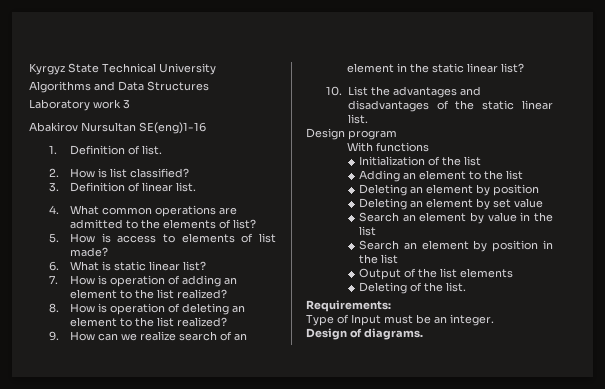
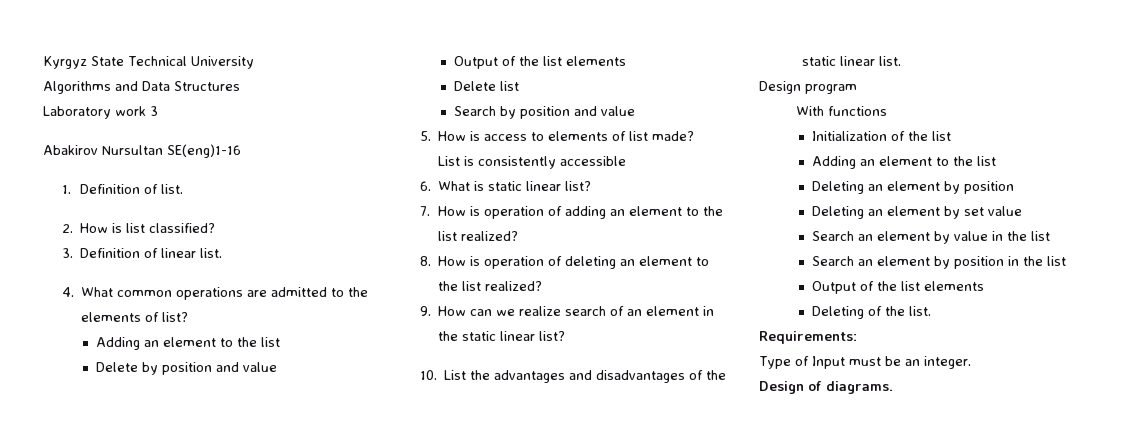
(256, 224) none -> [95,337,280,350] [95,362,277,375] [453,56,626,69] [453,81,519,91] [453,106,635,119] // Adding an element to the list // Delete by position and value // Output of the list elements // Delete list // Search by position and value
(108, 252) none -> [438,156,627,169] // List is consistently accessible

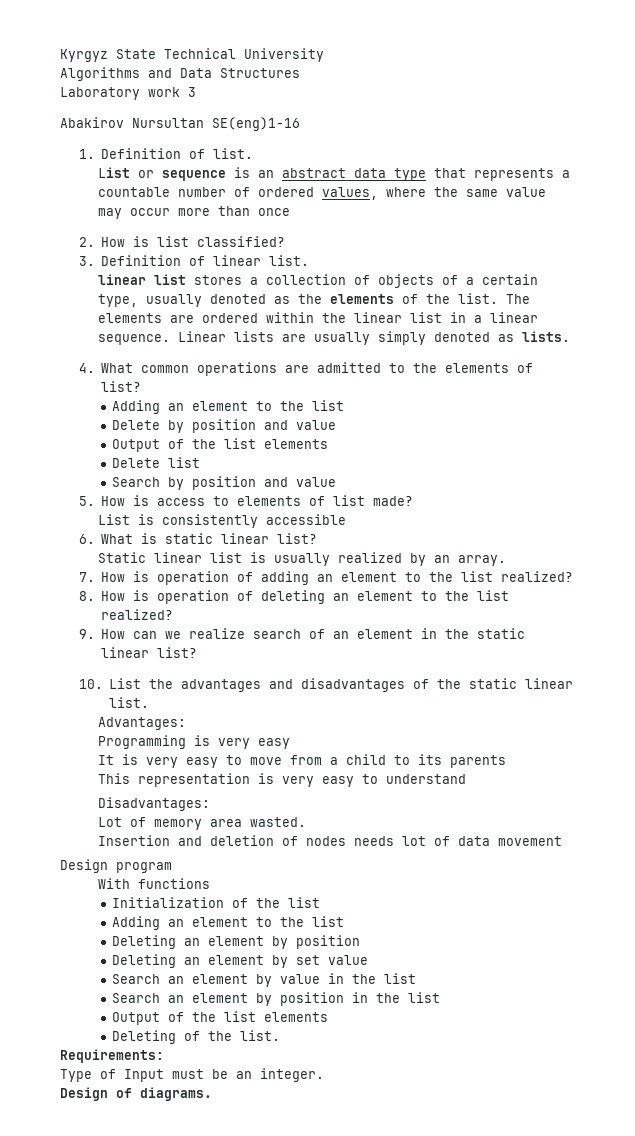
(184, 189) none -> [97,167,570,181] [97,187,546,200] [97,206,290,219] // List or sequence is an abstract data type that represents a countable number of ordered values, where the same value may occur more than once
(223, 253) none -> [97,274,538,288] [97,293,530,307] [97,312,538,323] [97,331,570,345] // linear list stores a collection of objects of a certain type, usually denoted as the elements of the list. The elements are ordered within the linear list in a linear sequence. Linear lists are usually simply denoted as lists.
(592, 186) none -> [97,552,506,566] // Static linear list is usually realized by an array.
(901, 61) none -> [97,717,186,730] [97,735,290,749] [97,754,506,768] [97,773,466,787] [97,797,210,811] [97,817,306,830] [97,835,562,846] // Advantages: // Programming is very easy // It is very easy to move from a child to its parents // This representation is very easy to understand // Disadvantages: // Lot of memory area wasted. // Insertion and deletion of nodes needs lot of data movement

